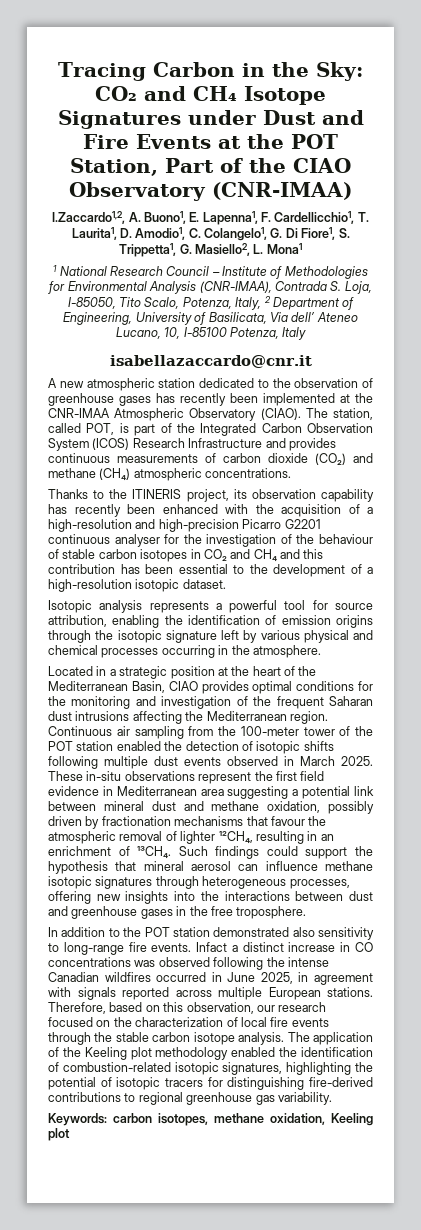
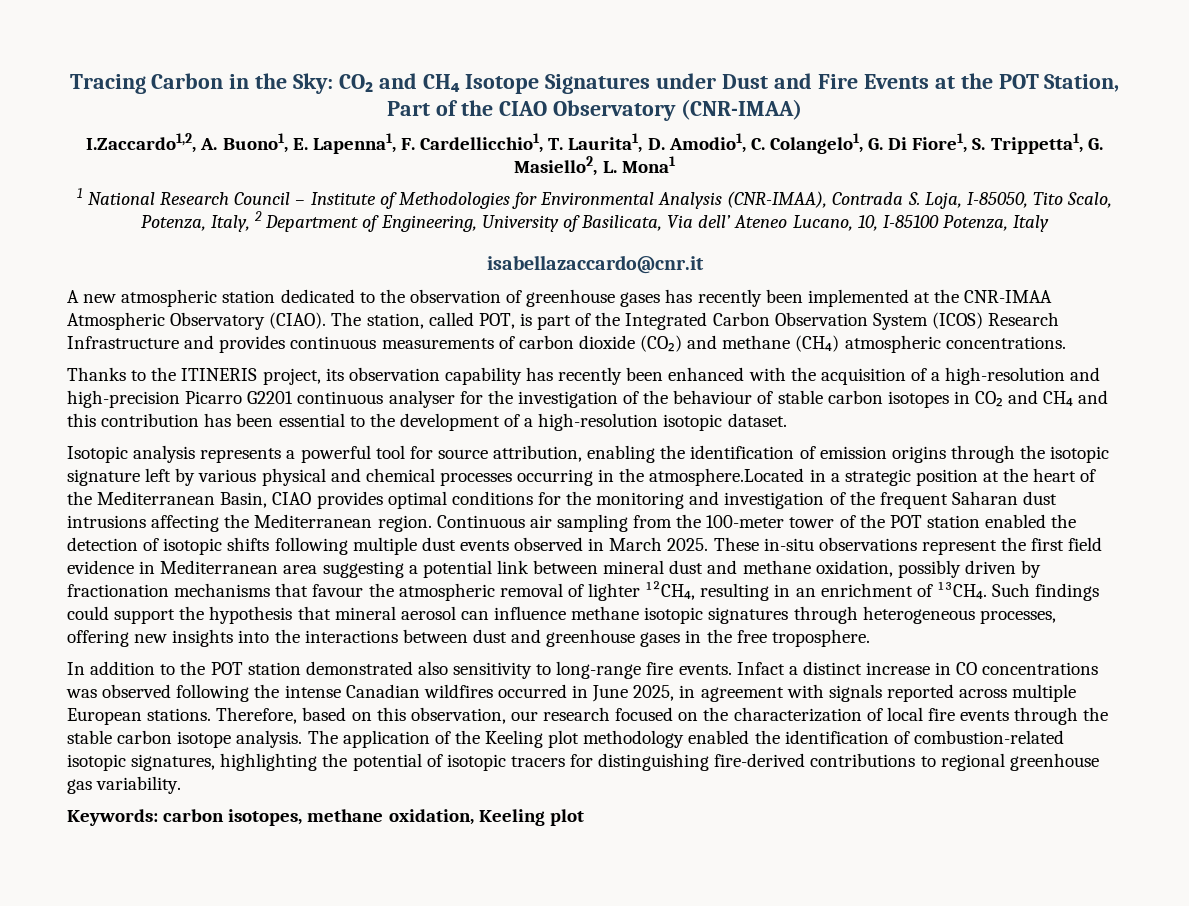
[252,645,321,658] [48,666,93,676] atmosphere. // Located -> [649,468,805,486] atmosphere.Located

